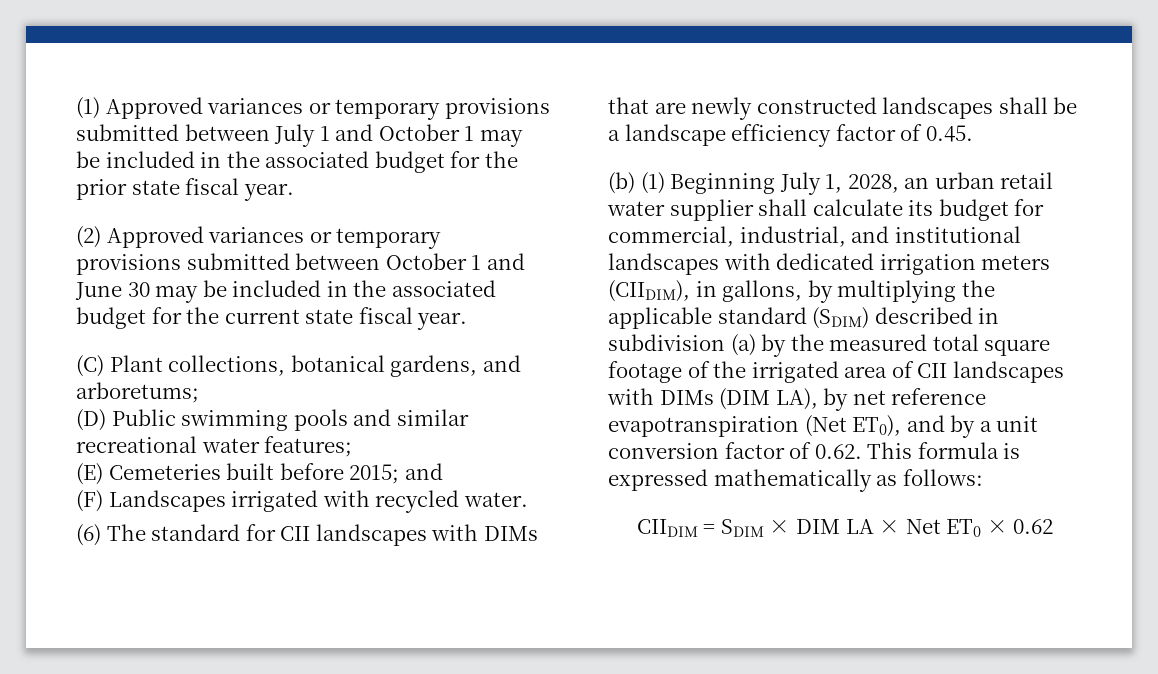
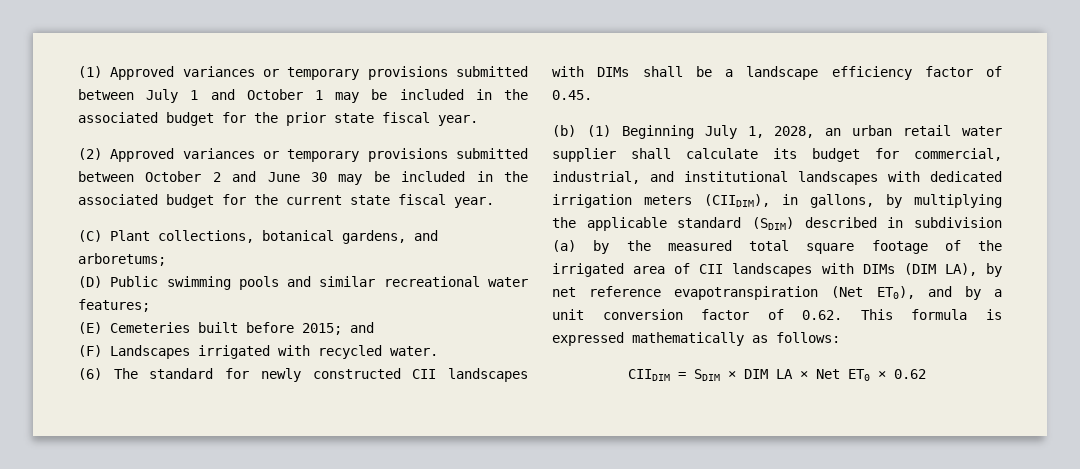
[471,255,482,270] 1 -> [212,172,221,182] 2
[280,524,538,546] [608,97,994,120] CII landscapes with DIMs that are newly constructed landscapes -> [260,368,528,382] [552,66,630,77] newly constructed CII landscapes with DIMs

